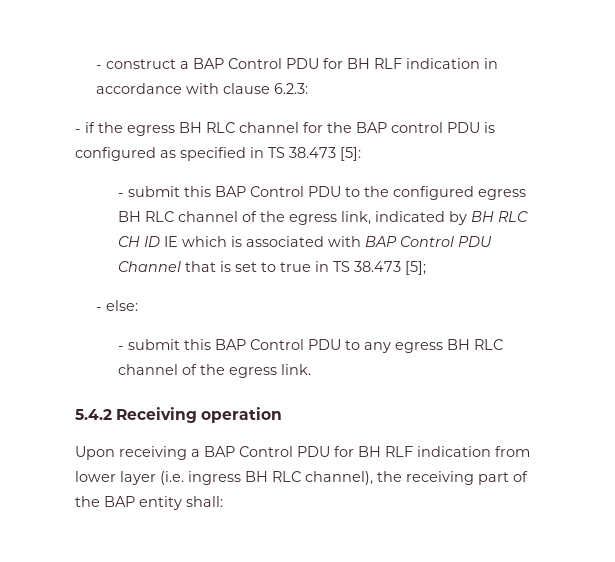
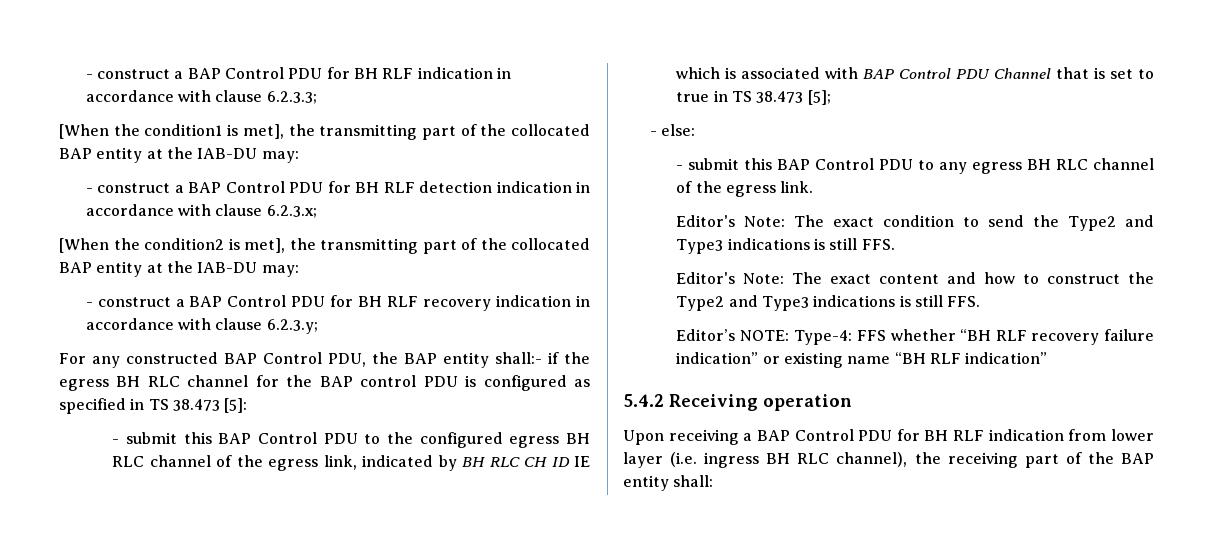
[274,83,309,94] [75,129,81,133] 6.2.3: // - -> [266,91,317,104] [59,124,590,140] [59,147,299,163] [85,181,590,193] [85,204,317,218] [59,238,590,254] [59,261,299,277] [85,295,591,311] [85,318,318,334] [59,352,542,368] 6.2.3.3; // [When the condition1 is met], the transmitting part of the collocated BAP entity at the IAB-DU may: // - construct a BAP Control PDU for BH RLF detection indication in accordance with clause 6.2.3.x; // [When the condition2 is met], the transmitting part of the collocated BAP entity at the IAB-DU may: // - construct a BAP Control PDU for BH RLF recovery indication in accordance with clause 6.2.3.y; // For any constructed BAP Control PDU, the BAP entity shall:-
(311, 369) none -> [676,215,1154,231] [676,238,895,254] [676,272,1154,284] [676,295,981,311] [676,329,1154,345] [676,352,1048,368] // Editor's Note: The exact condition to send the Type2 and Type3 indications is still FFS. // Editor's Note: The exact content and how to construct the Type2 and Type3 indications is still FFS. // Editor’s NOTE: Type-4: FFS whether “BH RLF recovery failure indication” or existing name “BH RLF indication”

